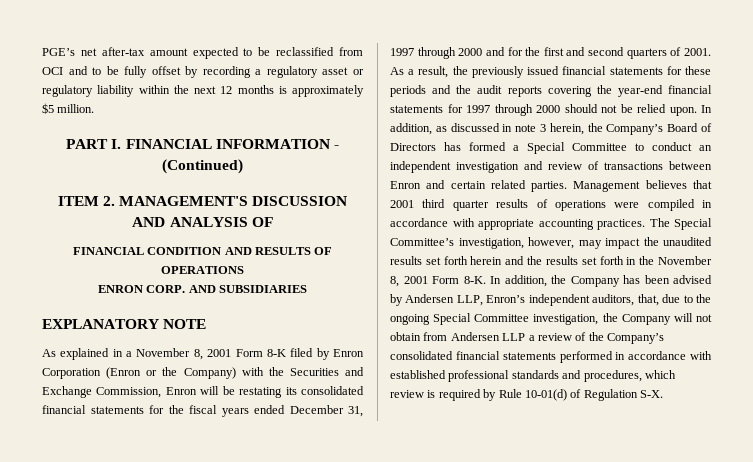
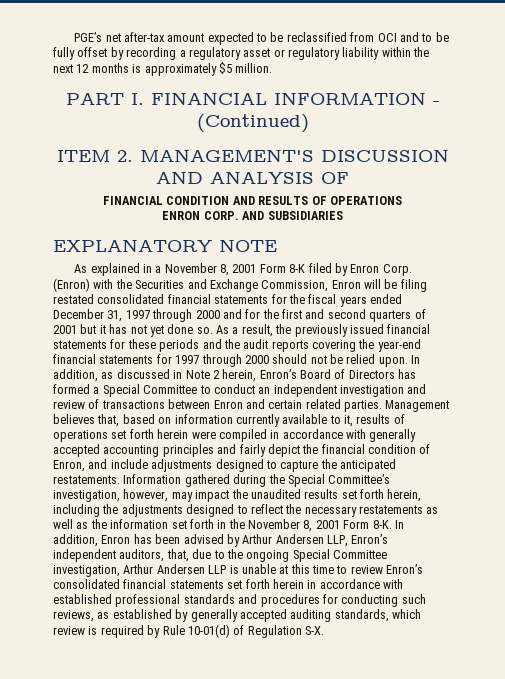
[42,367,236,379] Corporation (Enron or the Company) -> [382,264,412,276] [53,278,90,292] Corp. (Enron)
[239,387,297,398] restating its -> [400,279,427,292] [53,294,94,304] filing restated
[684,48,711,56] 2001. -> [53,324,213,337] 2001 but it has not yet done so.
[515,123,664,135] note 3 herein, the Company’s -> [185,369,297,382] Note 2 herein, Enron’s
[693,180,712,189] [390,199,606,211] that 2001 third quarter results of operations -> [97,414,405,427] [53,429,189,442] that, based on information currently available to it, results of operations set forth herein
[478,218,670,230] appropriate accounting practices. The -> [369,429,417,442] [53,444,431,457] [53,459,396,472] [53,474,285,487] generally accepted accounting principles and fairly depict the financial condition of Enron, and include adjustments designed to capture the anticipated restatements. Information gathered during the
[470,256,578,265] herein and the results -> [387,489,422,502] [53,504,439,517] [53,519,169,529] herein, including the adjustments designed to reflect the necessary restatements as well as the information
[551,275,620,287] the Company -> [101,535,131,544] Enron
(403, 300) none -> [242,534,273,544] Arthur
[602,313,712,325] [390,332,664,344] [390,351,613,363] the Company will not obtain from Andersen LLP a review of the Company’s consolidated financial statements performed -> [123,564,424,574] [53,579,304,589] Arthur Andersen LLP is unable at this time to review Enron’s consolidated financial statements set forth herein
[583,370,642,382] procedures, -> [260,594,426,607] [53,609,389,622] procedures for conducting such reviews, as established by generally accepted auditing standards,

